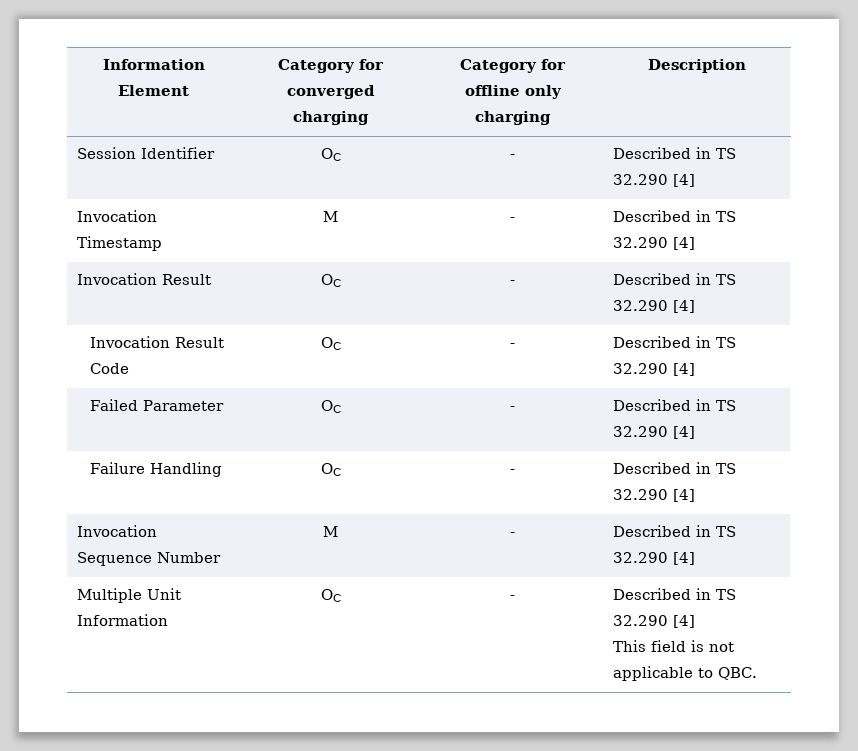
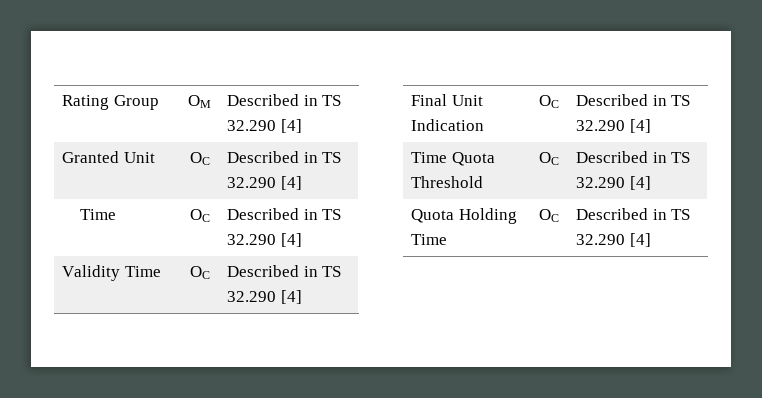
[102,59,205,70] [118,85,189,96] [278,59,384,73] [287,85,375,99] [293,111,369,125] [460,59,566,73] [464,85,562,99] [475,111,551,125] [648,59,746,73] [76,147,215,159] [320,148,341,161] [510,154,515,159] [612,147,736,159] [612,174,695,187] [76,210,157,222] [76,236,162,251] [323,211,338,222] [510,217,515,222] [612,210,736,222] [612,237,695,250] [76,273,211,285] [320,274,341,287] [510,280,515,285] [612,273,736,285] [612,300,695,313] [90,336,225,348] [90,363,130,374] [320,337,341,350] [510,343,515,348] [612,336,736,348] [612,363,695,376] [90,399,225,411] [320,400,341,413] [510,406,515,411] [612,399,736,411] [612,426,695,439] [90,462,223,477] [320,463,341,476] [510,469,515,474] [612,462,736,474] [612,489,695,502] [76,525,157,537] [76,552,221,566] [323,526,338,537] [510,532,515,537] [612,525,736,537] [612,552,695,565] [76,588,181,603] [76,614,168,626] [320,589,341,602] [510,595,515,600] [612,588,736,600] [612,615,695,628] [612,640,734,652] [612,666,757,681] Information Element | Category for converged charging | Category for offline only charging | Description // Session Identifier | OC | - | Described in TS 32.290 [4] // Invocation Timestamp | M | - | Described in TS 32.290 [4] // Invocation Result | OC | - | Described in TS 32.290 [4] // Invocation Result Code | OC | - | Described in TS 32.290 [4] // Failed Parameter | OC | - | Described in TS 32.290 [4] // Failure Handling | OC | - | Described in TS 32.290 [4] // Invocation Sequence Number | M | - | Described in TS 32.290 [4] // Multiple Unit Information | OC | - | Described in TS 32.290 [4] // This field is not applicable to QBC. -> [62,95,159,110] [188,95,211,108] [227,94,342,106] [227,119,302,133] [62,151,155,163] [189,152,210,165] [227,151,342,163] [227,176,302,190] [80,209,117,220] [189,209,210,222] [227,208,342,220] [227,233,302,247] [62,265,161,281] [189,266,210,279] [227,265,342,277] [227,290,302,304] [411,94,483,106] [411,119,485,131] [538,95,559,108] [576,94,691,106] [576,119,651,133] [411,152,495,166] [411,176,484,188] [538,152,559,165] [576,151,691,163] [576,176,651,190] [411,208,517,224] [411,234,448,245] [538,209,559,222] [576,208,691,220] [576,233,651,247] Rating Group | OM | Described in TS 32.290 [4] // Granted Unit | OC | Described in TS 32.290 [4] // Time | OC | Described in TS 32.290 [4] // Validity Time | OC | Described in TS 32.290 [4] // Final Unit Indication | OC | Described in TS 32.290 [4] // Time Quota Threshold | OC | Described in TS 32.290 [4] // Quota Holding Time | OC | Described in TS 32.290 [4]

